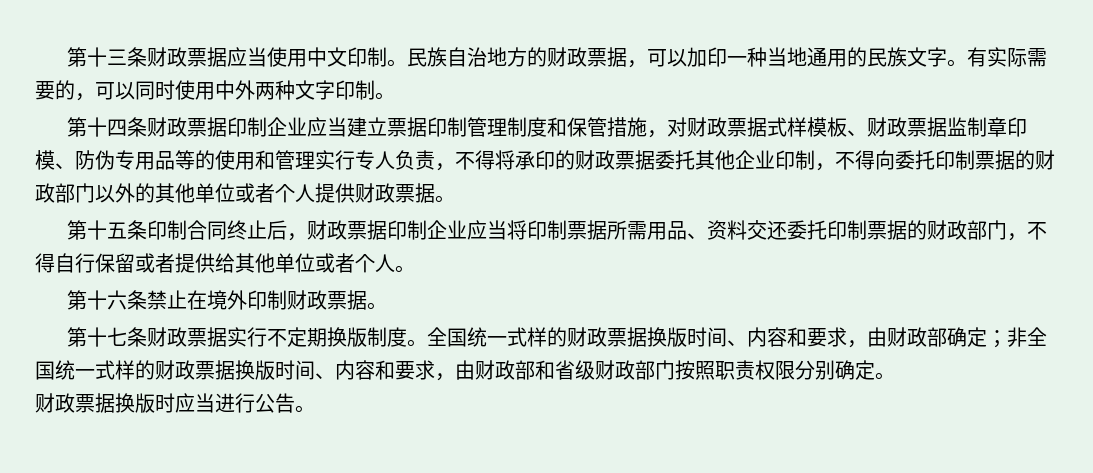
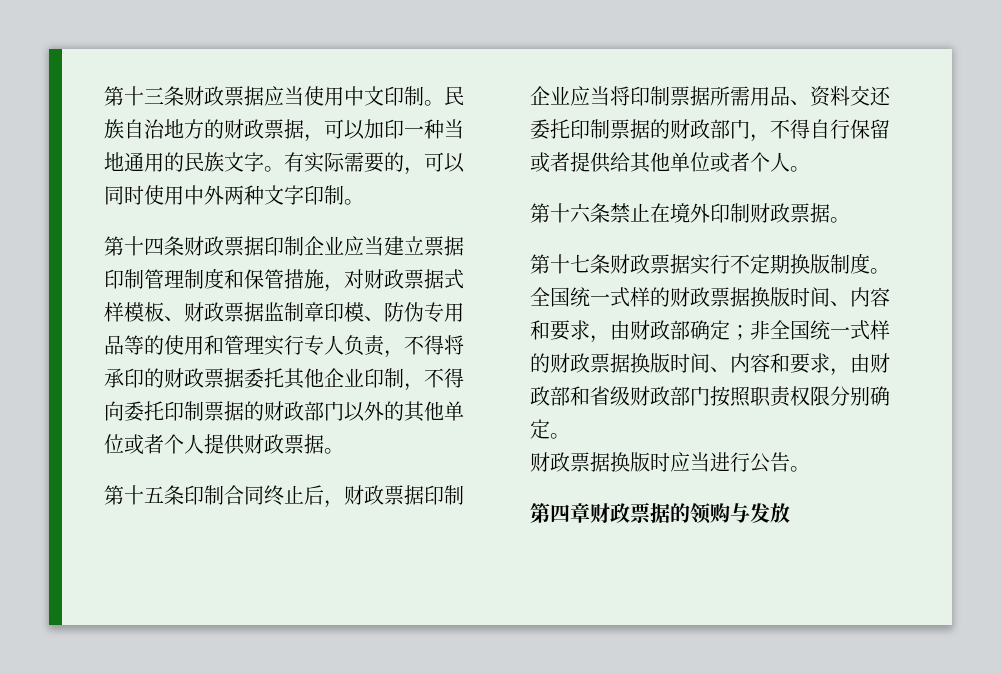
(315, 409) none -> [530,502,790,524] // 第四章财政票据的领购与发放

